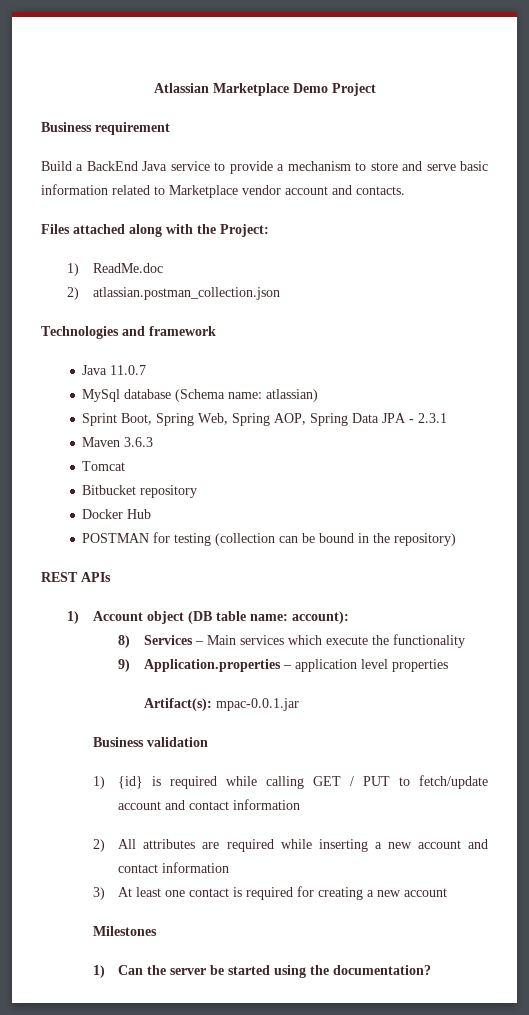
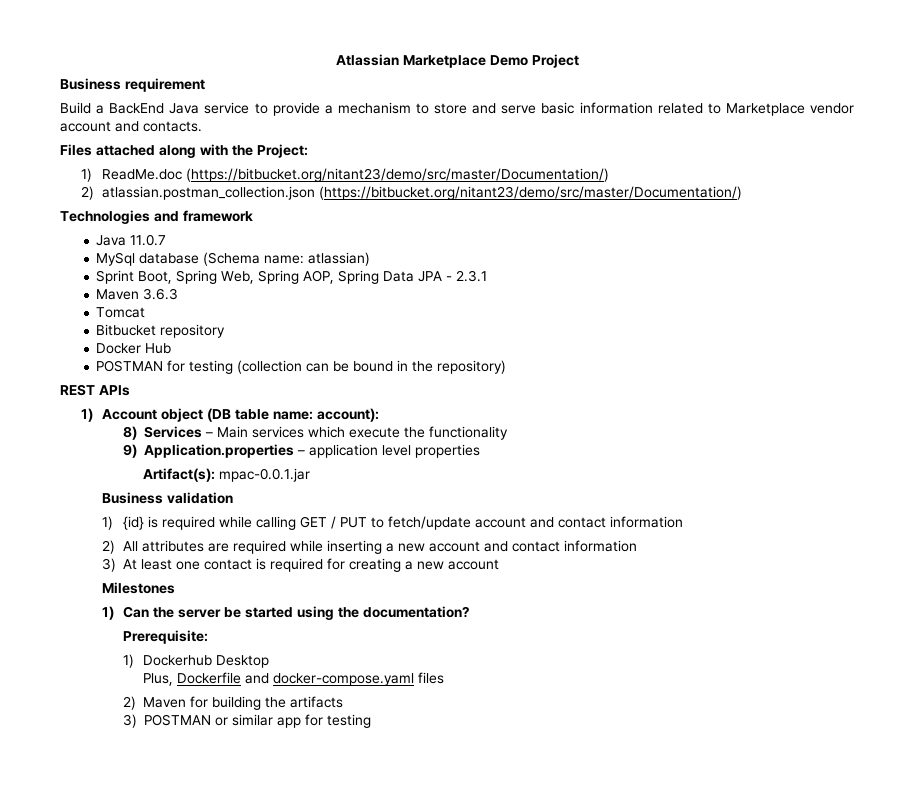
(163, 268) none -> [185,168,609,182] (https://bitbucket.org/nitant23/demo/src/master/Documentation/)
(280, 293) none -> [318,186,742,200] (https://bitbucket.org/nitant23/demo/src/master/Documentation/)
(432, 970) none -> [122,630,208,644] [122,654,270,668] [143,672,445,686] [122,696,344,710] [122,714,371,728] // Prerequisite: // 1) Dockerhub Desktop // Plus, Dockerfile and docker-compose.yaml files // 2) Maven for building the artifacts // 3) POSTMAN or similar app for testing

